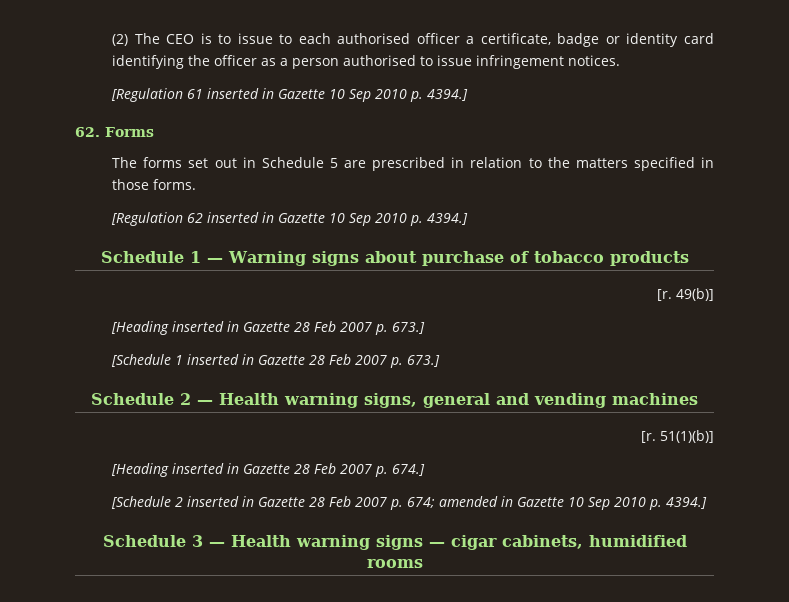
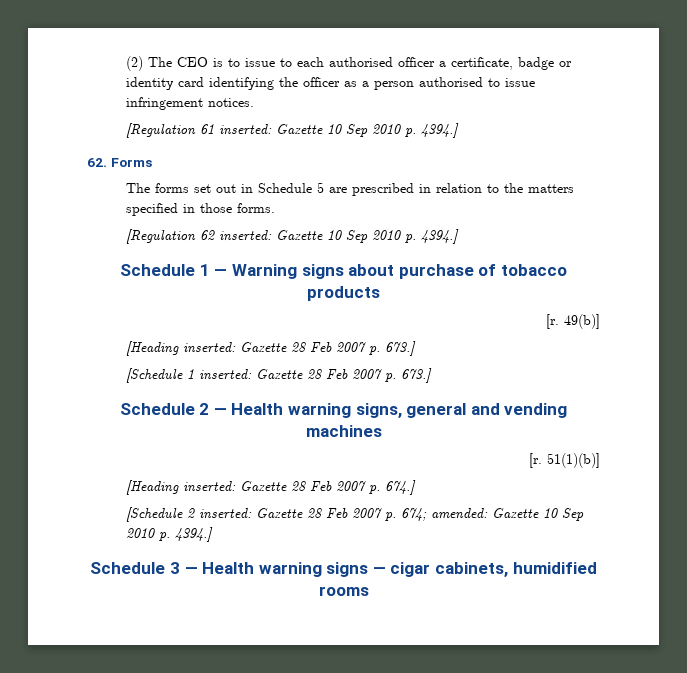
[207,88,275,99] inserted in -> [219,124,273,135] inserted:
[207,212,275,223] inserted in -> [219,230,273,241] inserted:
[172,321,240,332] inserted in -> [183,342,237,353] inserted:
[187,354,255,365] inserted in -> [199,369,253,380] inserted:
[172,463,240,474] inserted in -> [183,481,237,492] inserted:
[187,496,255,507] inserted in -> [199,508,253,519] inserted:
[439,496,514,507] amended in -> [431,508,489,519] amended:

